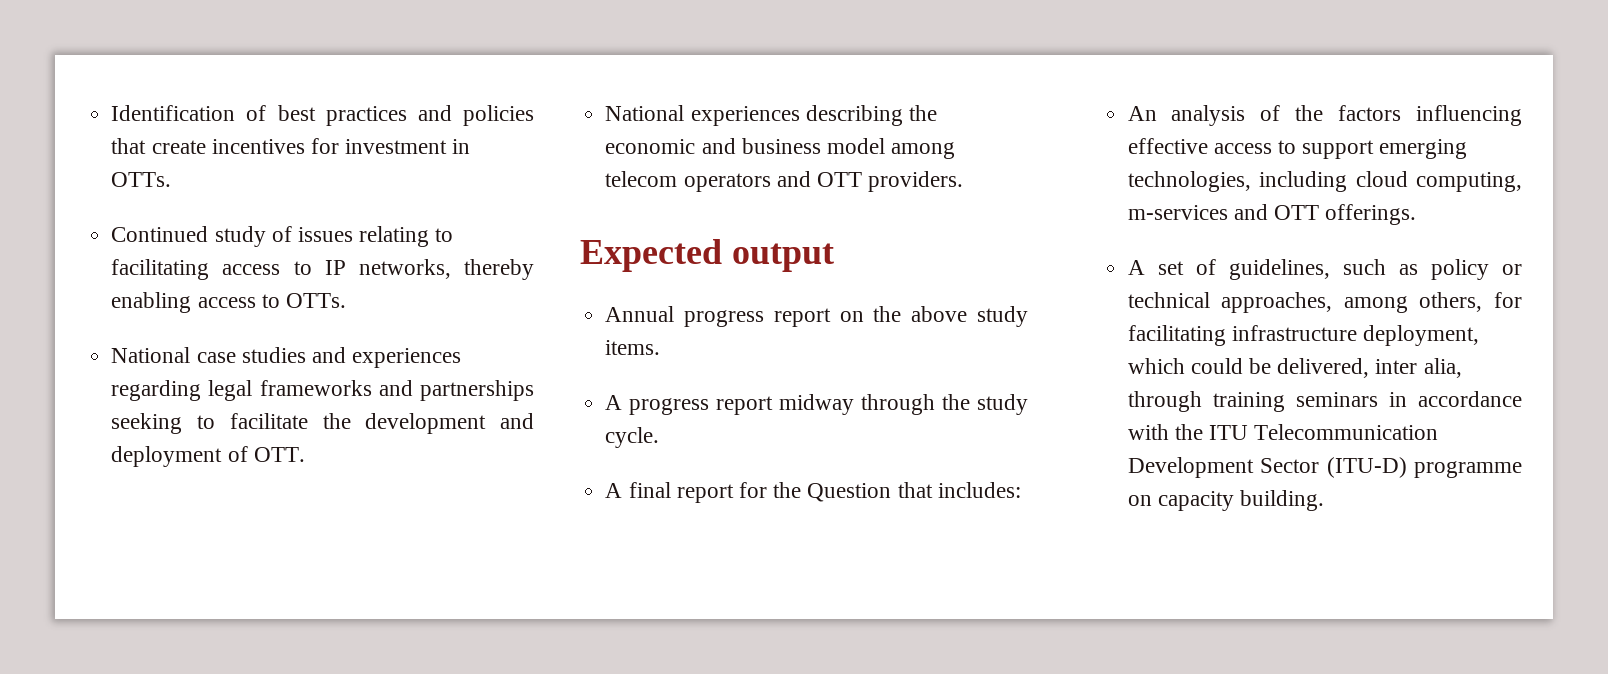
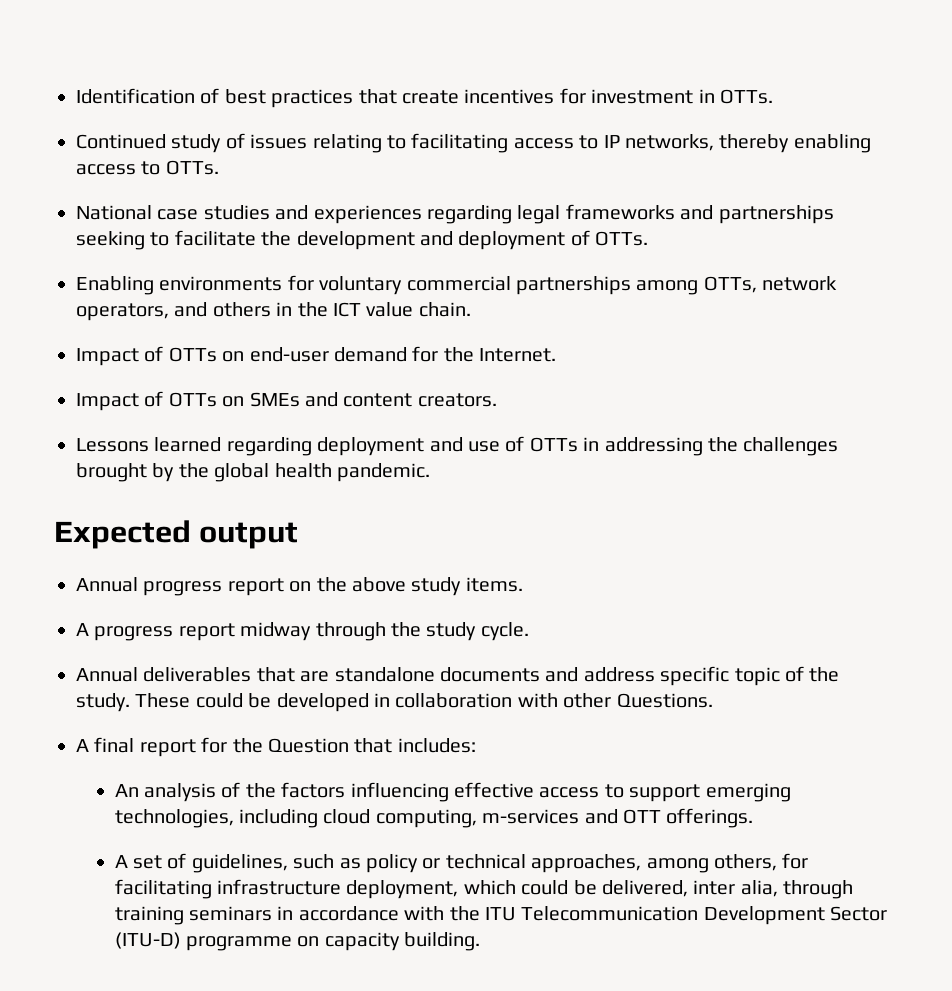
[417,105,534,126] and policies -> (354, 98) none
[253,447,305,462] [605,105,937,126] [605,138,956,159] [605,171,964,192] OTT. // National experiences describing the economic and business model among telecom operators and OTT providers. -> [595,231,649,246] [76,275,838,295] [76,302,471,321] [76,346,557,366] [76,391,497,411] [76,436,839,456] [76,463,430,482] OTTs. // Enabling environments for voluntary commercial partnerships among OTTs, network operators, and others in the ICT value chain. // Impact of OTTs on end-user demand for the Internet. // Impact of OTTs on SMEs and content creators. // Lessons learned regarding deployment and use of OTTs in addressing the challenges brought by the global health pandemic.
(660, 437) none -> [76,666,840,686] [76,693,713,712] // Annual deliverables that are standalone documents and address specific topic of the study. These could be developed in collaboration with other Questions.

